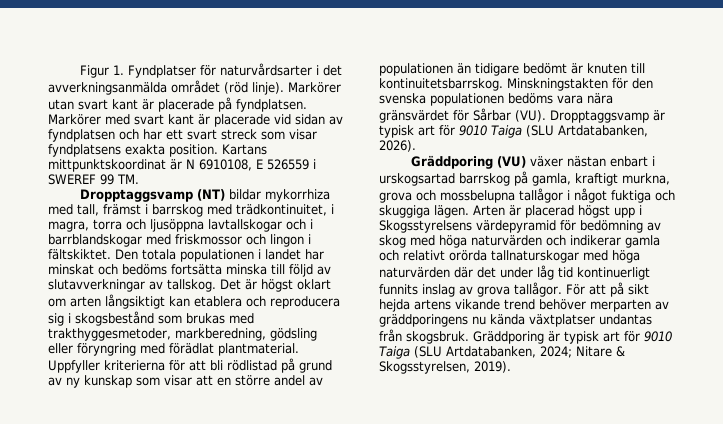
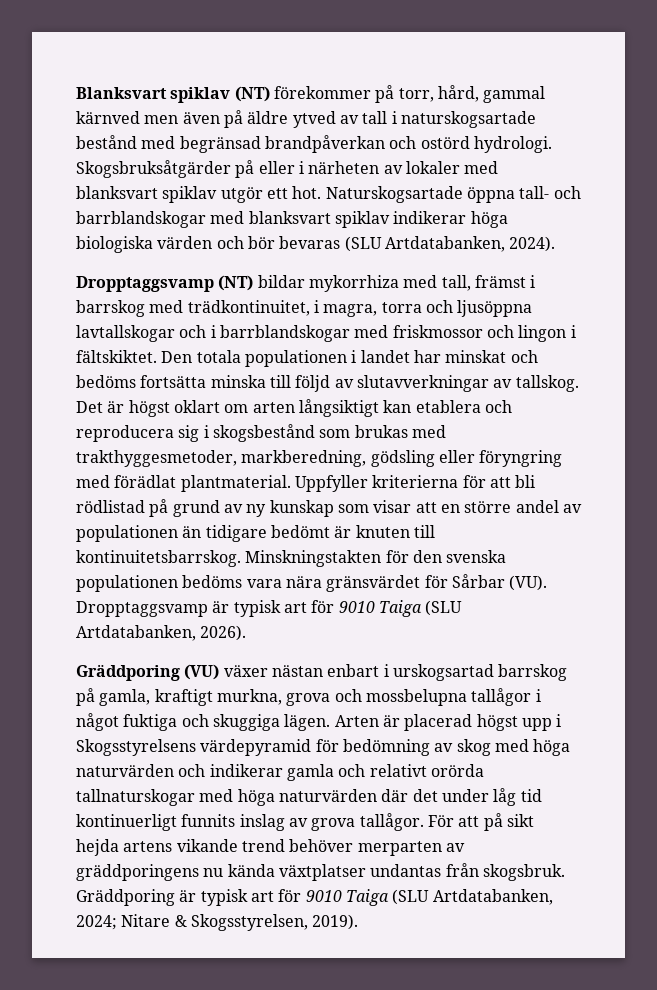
[79,63,342,78] [48,80,341,95] [48,97,307,112] [48,114,343,127] [48,129,317,142] [48,144,267,157] [48,159,316,172] [48,174,139,185] Figur 1. Fyndplatser för naturvårdsarter i det avverkningsanmälda området (röd linje). Markörer utan svart kant är placerade på fyndplatsen. Markörer med svart kant är placerade vid sidan av fyndplatsen och har ett svart streck som visar fyndplatsens exakta position. Kartans mittpunktskoordinat är N 6910108, E 526559 i SWEREF 99 TM. -> [76,85,546,103] [76,110,536,128] [76,135,552,153] [76,160,499,178] [76,186,581,203] [76,211,508,228] [76,236,556,253] Blanksvart spiklav (NT) förekommer på torr, hård, gammal kärnved men även på äldre ytved av tall i naturskogsartade bestånd med begränsad brandpåverkan och ostörd hydrologi. Skogsbruksåtgärder på eller i närheten av lokaler med blanksvart spiklav utgör ett hot. Naturskogsartade öppna tall- och barrblandskogar med blanksvart spiklav indikerar höga biologiska värden och bör bevaras (SLU Artdatabanken, 2024).

